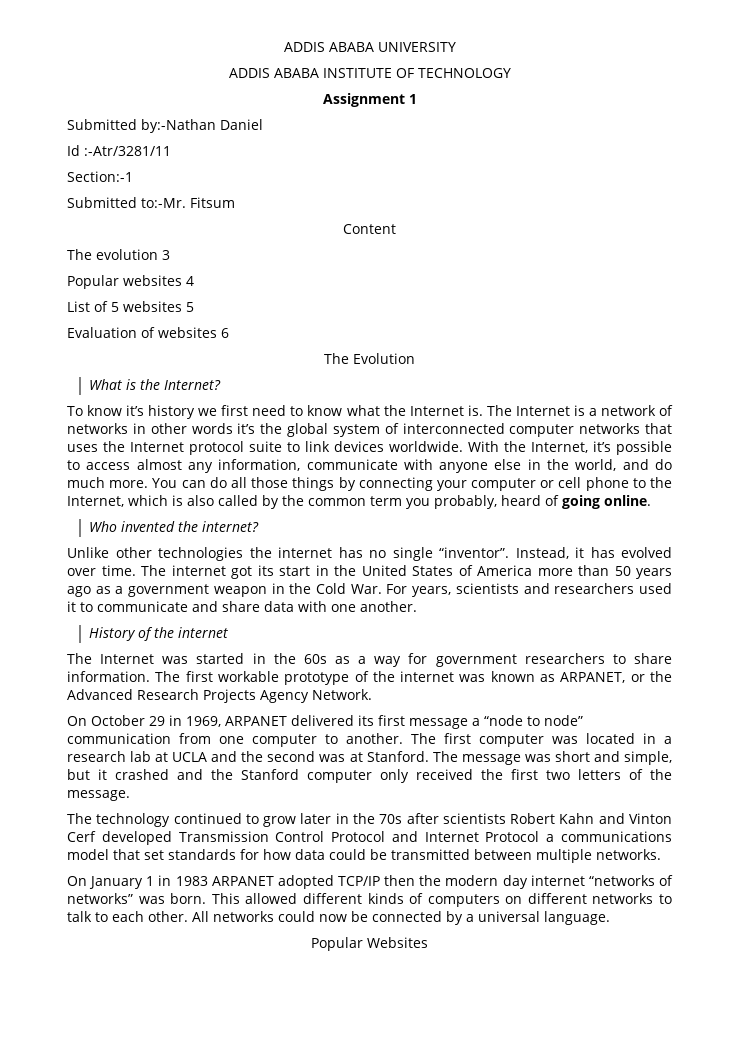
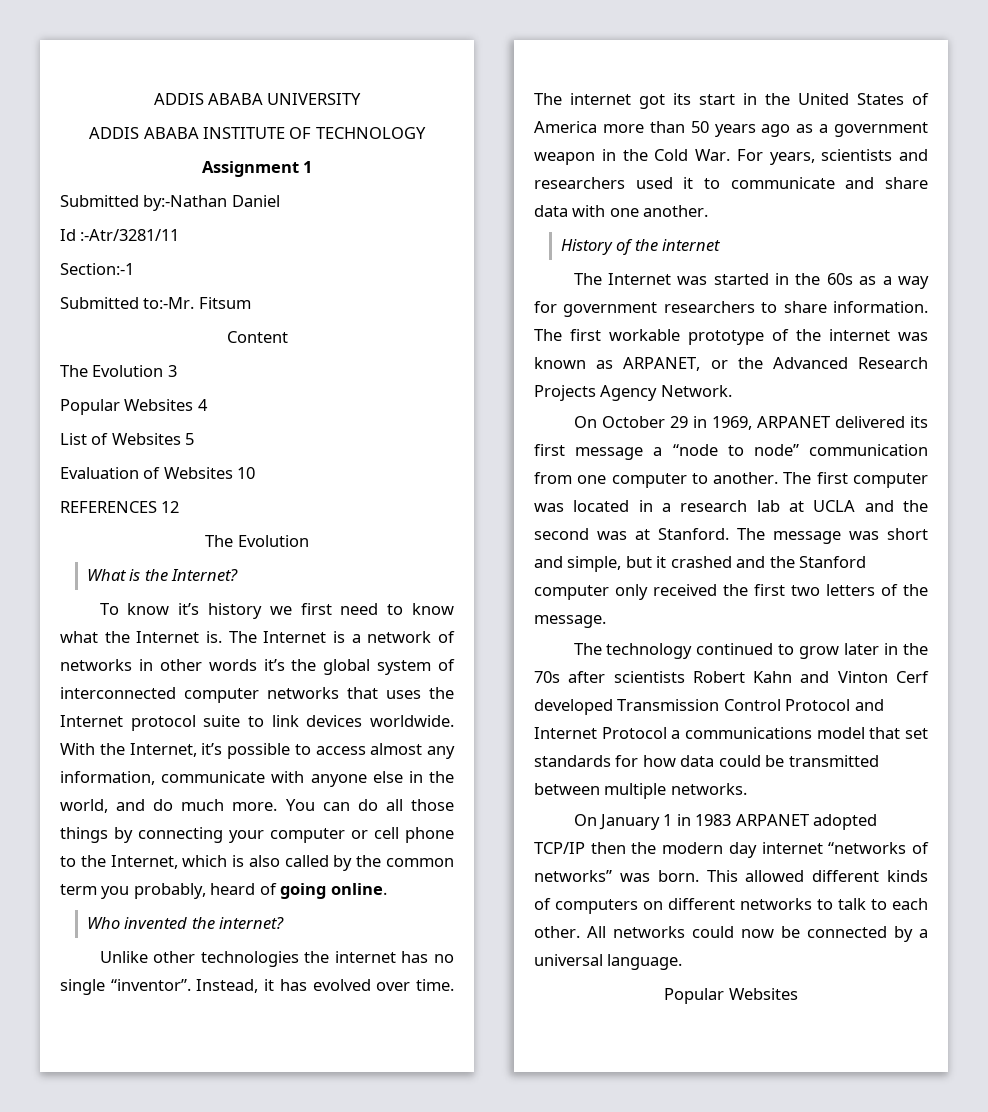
[96,249,158,260] evolution -> [92,365,164,377] Evolution
[123,275,182,286] websites -> [124,399,194,411] Websites
[111,301,182,312] 5 websites -> [111,433,181,445] Websites
[158,327,229,338] websites 6 -> [163,467,256,479] [60,501,180,513] Websites 10 // REFERENCES 12

